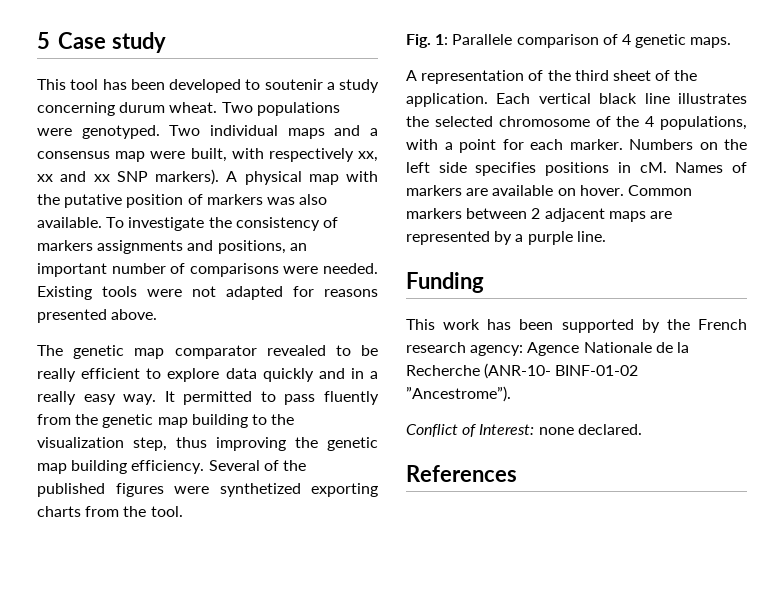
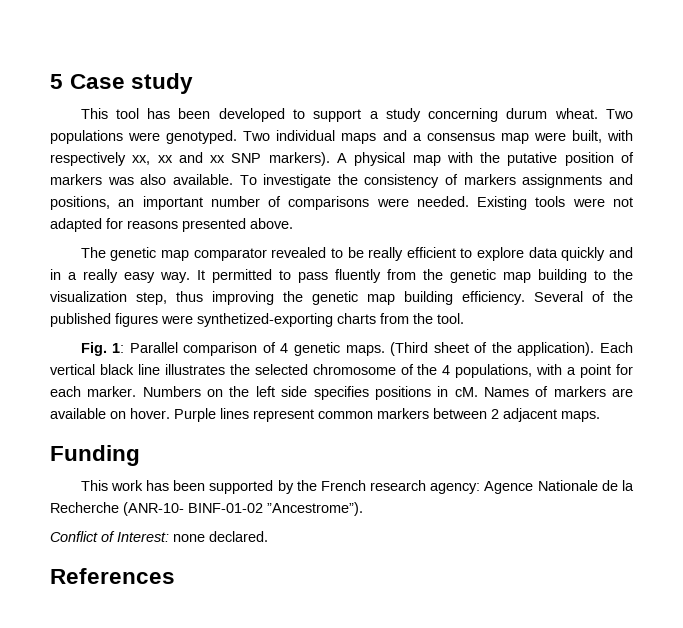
[264,79,323,90] soutenir -> [313,109,362,122] support
[219,483,378,497] synthetized exporting -> [197,313,333,327] synthetized-exporting
[452,34,513,45] Parallele -> [129,342,178,353] Parallel
[406,70,609,84] // A representation of the third -> [390,342,429,356] (Third
[406,93,488,107] application. -> [517,342,595,356] application).
[627,185,692,196] [406,208,672,222] [406,231,606,245] Common markers between 2 adjacent maps are represented by a purple line. -> [174,408,600,422] Purple lines represent common markers between 2 adjacent maps.

